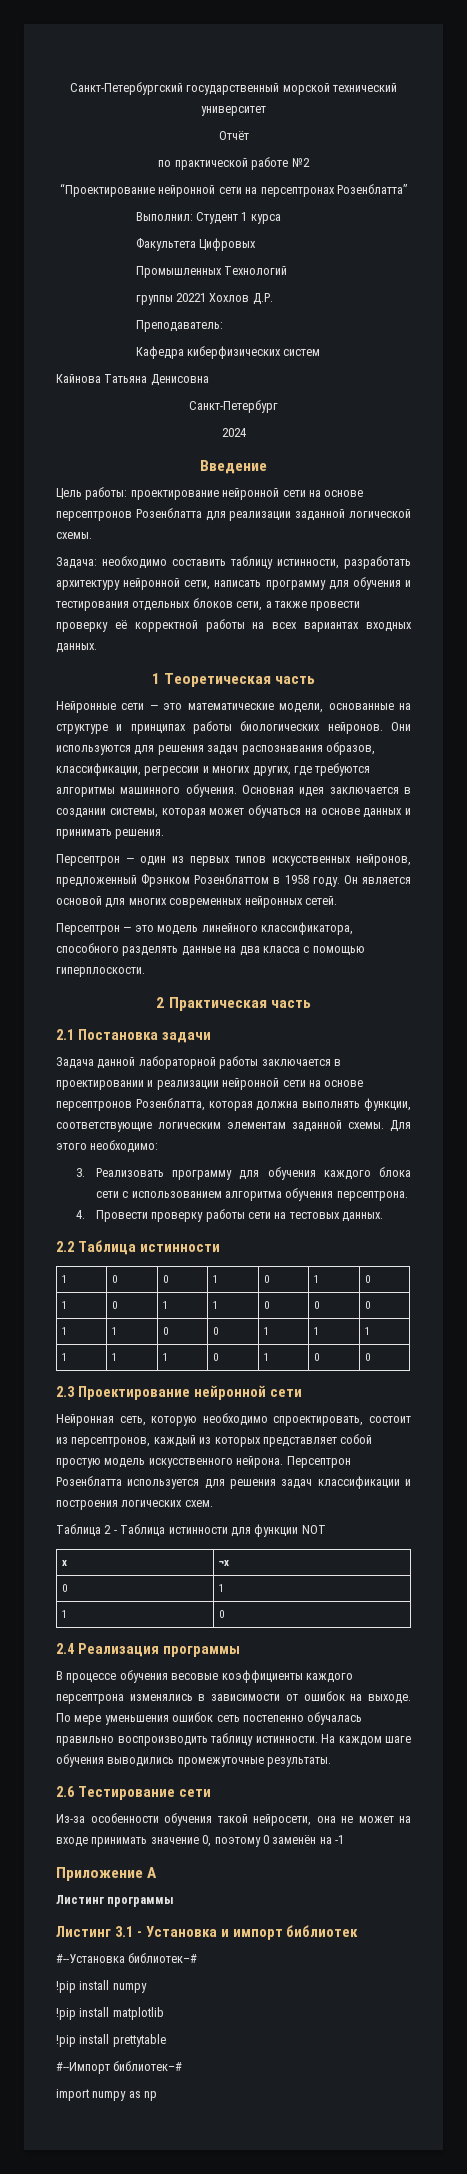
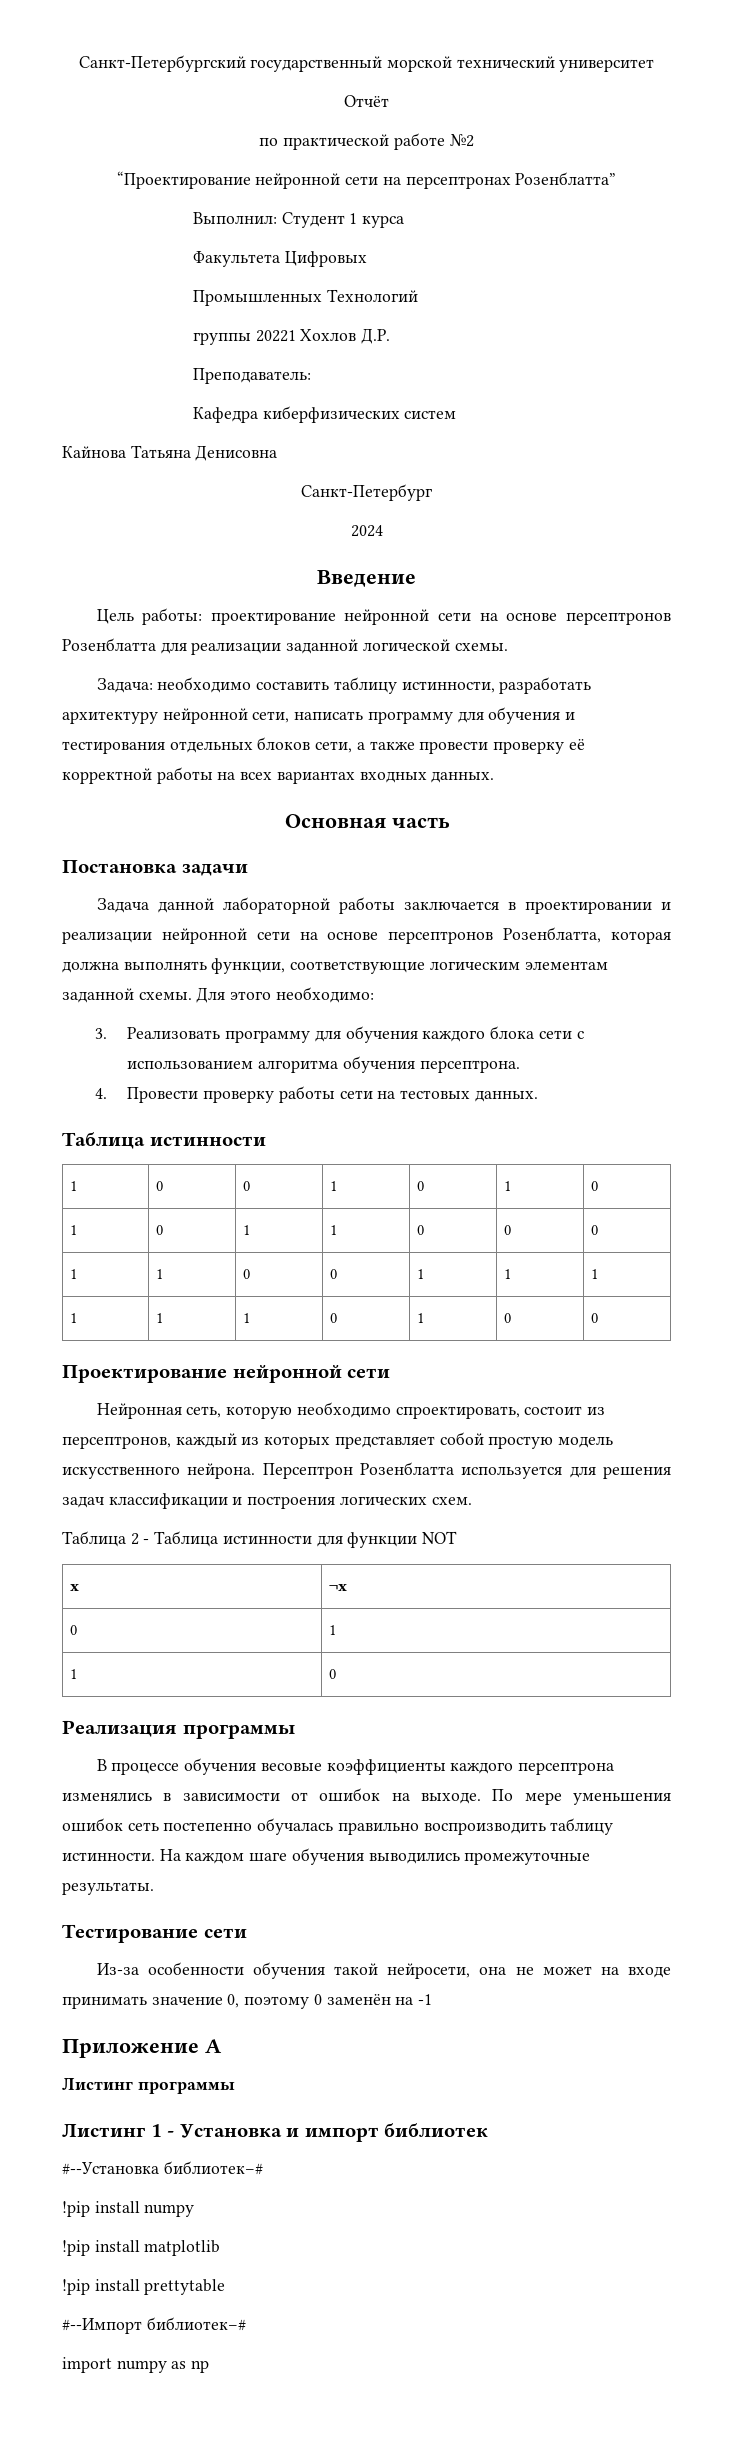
[151,673,316,687] [56,701,411,713] [56,721,411,734] [56,742,375,755] [56,763,371,776] [56,784,411,797] [56,805,411,818] [56,829,165,839] [56,854,411,866] [56,874,412,887] [56,896,337,908] [56,922,353,935] [56,943,365,956] [56,967,145,977] [156,997,311,1011] [56,1029,74,1040] 1 Теоретическая часть // Нейронные сети — это математические модели, основанные на структуре и принципах работы биологических нейронов. Они используются для решения задач распознавания образов, классификации, регрессии и многих других, где требуются алгоритмы машинного обучения. Основная идея заключается в создании системы, которая может обучаться на основе данных и принимать решения. // Персептрон — один из первых типов искусственных нейронов, предложенный Фрэнком Розенблаттом в 1958 году. Он является основой для многих современных нейронных сетей. // Персептрон — это модель линейного классификатора, способного разделять данные на два класса с помощью гиперплоскости. // 2 Практическая часть // 2.1 -> [284,814,450,828] Основная часть //
[56,1241,74,1252] 2.2 -> (538, 1096) none
[56,1386,75,1397] 2.3 -> (598, 1318) none
[56,1643,74,1654] 2.4 -> (336, 1674) none
[56,1786,75,1797] 2.6 -> (154, 1888) none
[114,1926,133,1937] 3.1 -> [150,2124,162,2137] 1

